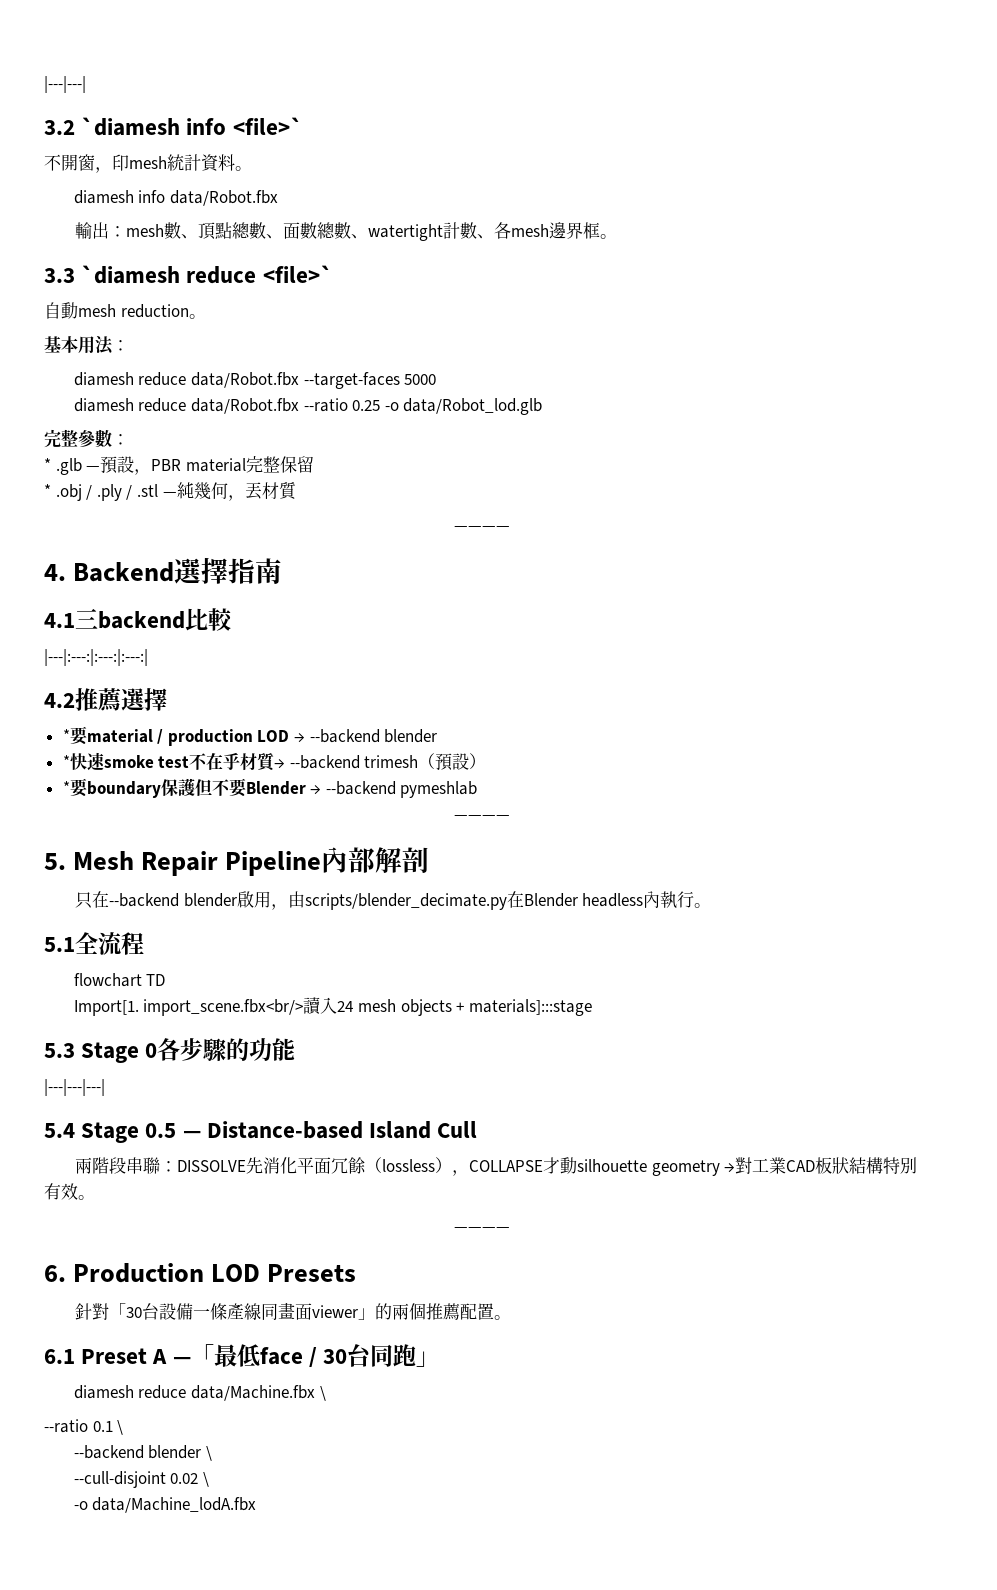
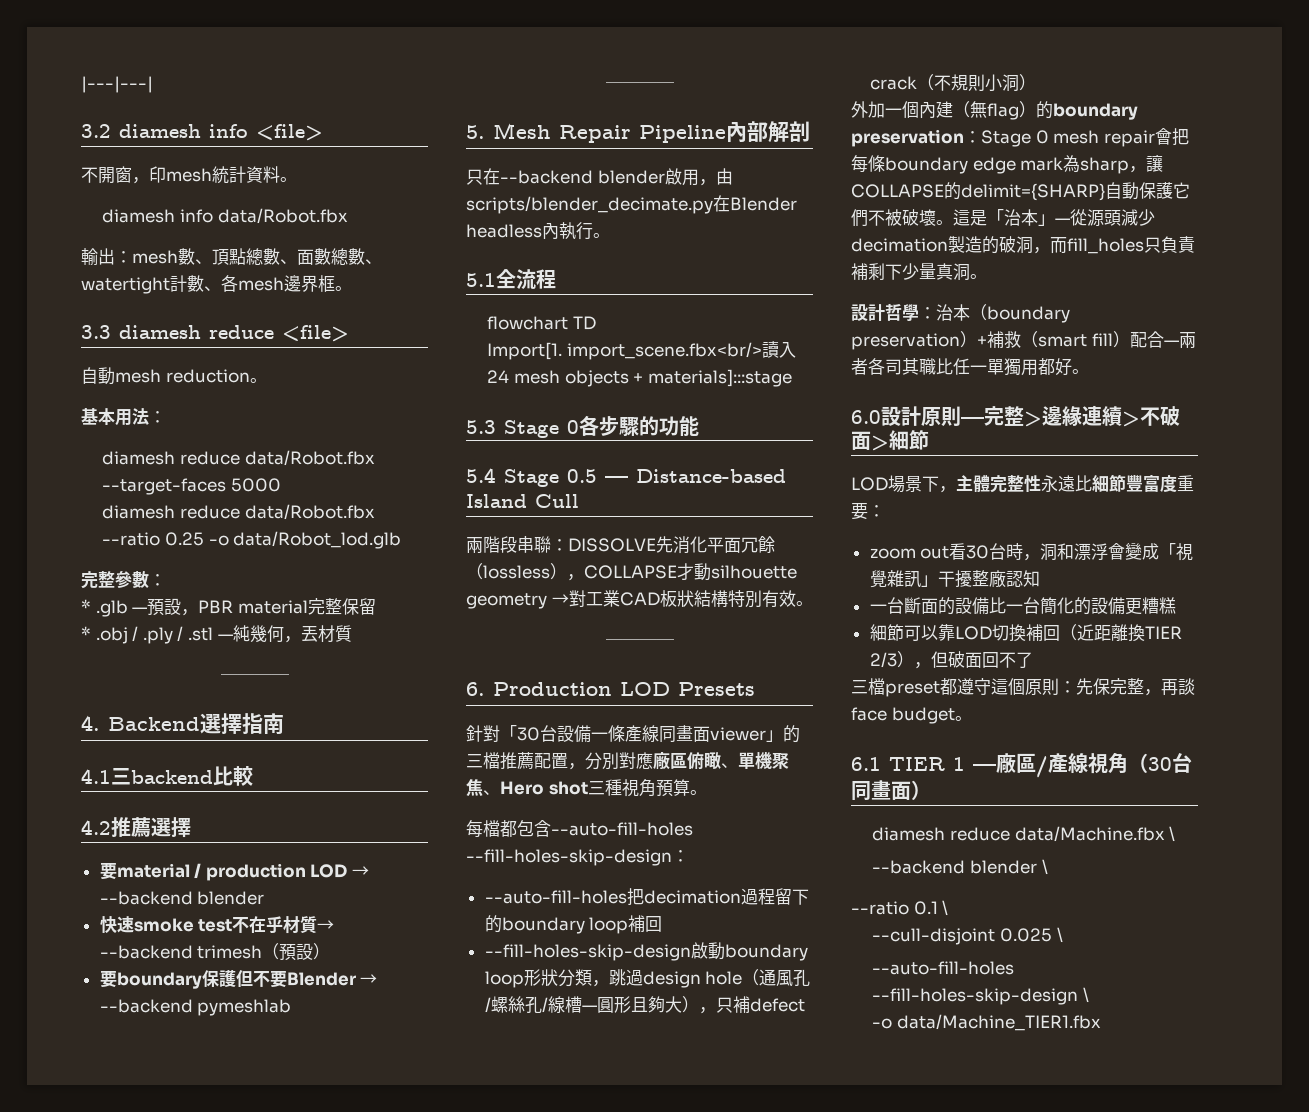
[81,117,303,136] `diamesh info <file>` -> [119,124,323,141] diamesh info <file>
[81,265,333,284] `diamesh reduce <file>` -> [119,325,349,342] diamesh reduce <file>
[454,526,510,531] ———— -> [220,674,289,681] ────
[44,649,148,666] // |---|:---:|:---:|:---:| -> (253, 776) none
[62,729,70,742] * -> (191, 827) none
[62,755,70,768] * -> (265, 898) none
[62,781,70,794] * -> (331, 951) none
[454,815,510,820] ———— -> [605,82,674,89] ────
[44,1079,105,1096] // |---|---|---| -> (699, 426) none
[454,1227,510,1232] ———— -> [605,639,674,646] ────
[392,1303,427,1320] 兩個 -> [466,752,500,769] 三檔
[494,1315,512,1320] [44,1344,317,1368] 。 // 6.1 Preset A —「最低face / -> [568,752,789,770] [466,779,707,797] [466,820,693,837] [466,849,689,866] [484,888,809,906] [484,915,663,934] [484,942,808,961] [484,969,811,988] [484,996,805,1014] [869,74,1036,92] [851,101,1138,120] [851,128,1189,147] [851,155,1164,174] [851,182,1190,201] [851,209,1155,227] [851,236,1195,254] [851,263,987,280] [851,303,1070,323] [851,331,1196,350] [851,358,1089,376] [851,405,1180,427] [851,430,929,451] [851,474,1194,493] [851,503,885,520] [869,542,1194,561] [869,570,1040,588] [869,597,1176,615] [869,624,1182,642] [869,651,1033,669] [851,678,1195,697] [851,707,972,724] [851,752,1148,778] ，分別對應廠區俯瞰、單機聚焦、Hero shot三種視角預算。 // 每檔都包含--auto-fill-holes --fill-holes-skip-design： // --auto-fill-holes把decimation過程留下的boundary loop補回 // --fill-holes-skip-design啟動boundary loop形狀分類，跳過design hole（通風孔/螺絲孔/線槽—圓形且夠大），只補defect crack（不規則小洞） // 外加一個內建（無flag）的boundary preservation：Stage 0 mesh repair會把每條boundary edge mark為sharp，讓COLLAPSE的delimit={SHARP}自動保護它們不被破壞。這是「治本」—從源頭減少decimation製造的破洞，而fill_holes只負責補剩下少量真洞。 // 設計哲學：治本（boundary preservation）+補救（smart fill）配合—兩者各司其職比任一單獨用都好。 // 6.0設計原則—完整>邊緣連續>不破面>細節 // LOD場景下，主體完整性永遠比細節豐富度重要： // zoom out看30台時，洞和漂浮會變成「視覺雜訊」干擾整廠認知 // 一台斷面的設備比一台簡化的設備更糟糕 // 細節可以靠LOD切換補回（近距離換TIER 2/3），但破面回不了 // 三檔preset都遵守這個原則：先保完整，再談face budget。 // 6.1 TIER 1 —廠區/產線視角（
[393,1344,440,1367] 跑」 -> [871,780,931,800] 畫面）
(326, 1393) none -> [872,859,1048,875] // --backend blender \
[73,1445,212,1461] [73,1471,199,1488] --backend blender \ // --cull-disjoint 0.02 -> [872,927,1063,945] [872,961,1015,975] [872,988,1079,1005] --cull-disjoint 0.025 \ // --auto-fill-holes --fill-holes-skip-design
[92,1497,257,1513] data/Machine_lodA.fbx -> [897,1014,1102,1031] data/Machine_TIER1.fbx

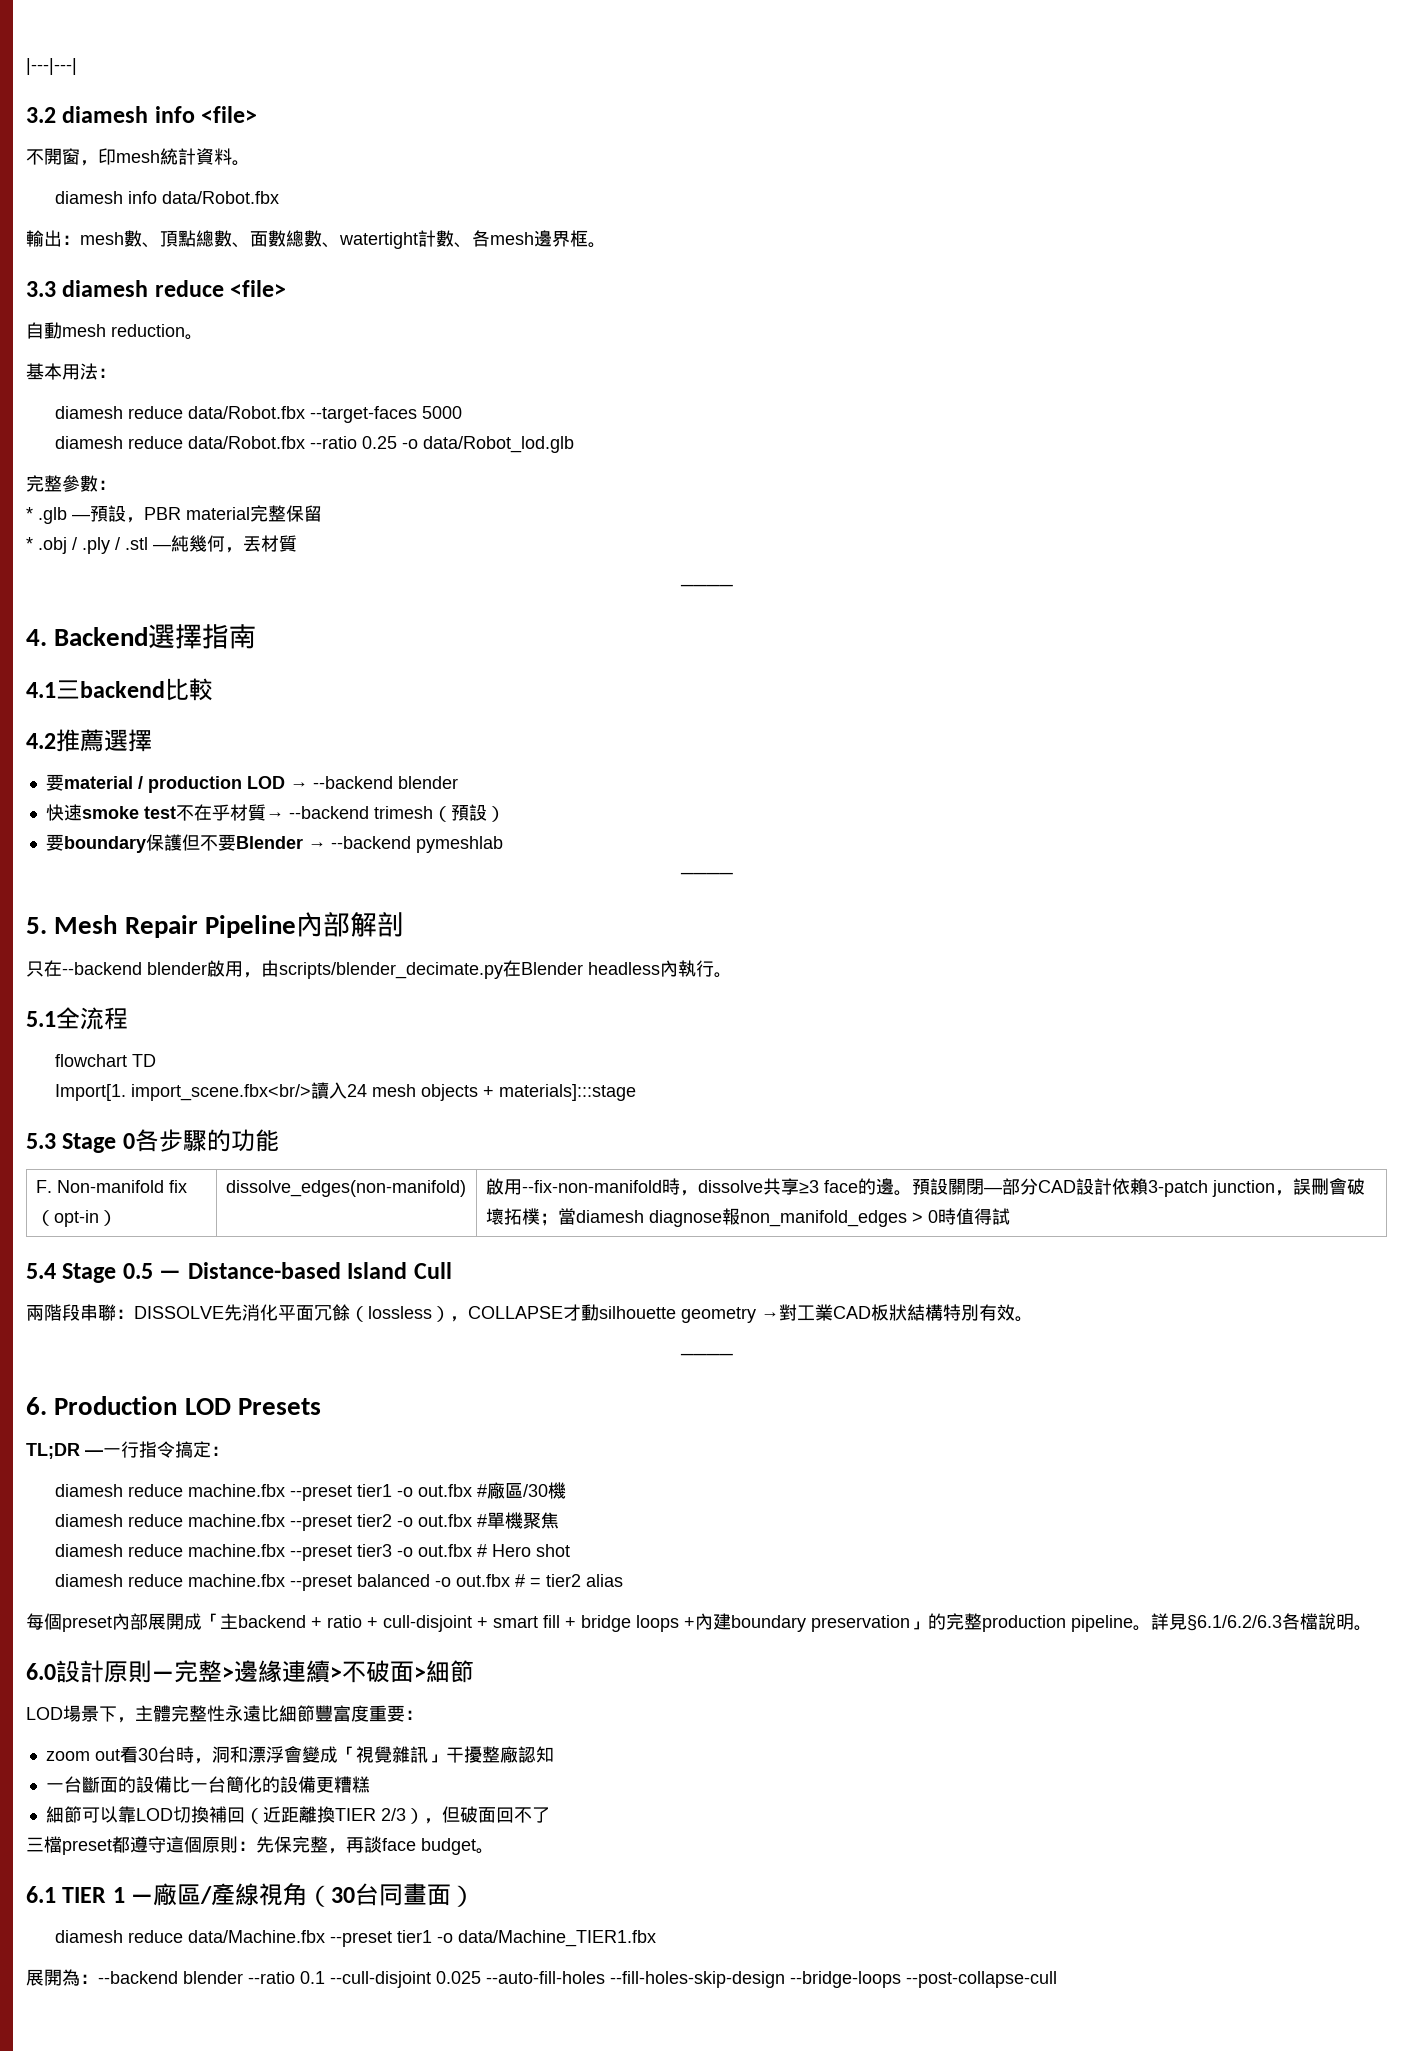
(699, 426) none -> [35,1180,187,1193] [35,1210,117,1227] [225,1180,466,1197] [485,1178,1365,1197] [485,1208,1010,1227] // F. Non-manifold fix（opt-in） | dissolve_edges(non-manifold) | 啟用--fix-non-manifold時，dissolve共享≥3 face的邊。預設關閉—部分CAD設計依賴3-patch junction，誤刪會破壞拓樸；當diamesh diagnose報non_manifold_edges > 0時值得試
[466,725,800,743] [466,752,789,770] [466,779,707,797] [466,820,693,837] [466,849,689,866] [484,888,809,906] [484,915,663,934] [484,942,808,961] [484,969,811,988] [484,996,805,1014] [869,74,1036,92] [851,101,1138,120] [851,128,1189,147] [851,155,1164,174] [851,182,1190,201] [851,209,1155,227] [851,236,1195,254] [851,263,987,280] [851,303,1070,323] [851,331,1196,350] [851,358,1072,376] 針對「30台設備一條產線同畫面viewer」的三檔推薦配置，分別對應廠區俯瞰、單機聚焦、Hero shot三種視角預算。 // 每檔都包含--auto-fill-holes --fill-holes-skip-design： // --auto-fill-holes把decimation過程留下的boundary loop補回 // --fill-holes-skip-design啟動boundary loop形狀分類，跳過design hole（通風孔/螺絲孔/線槽—圓形且夠大），只補defect crack（不規則小洞） // 外加一個內建（無flag）的boundary preservation：Stage 0 mesh repair會把每條boundary edge mark為sharp，讓COLLAPSE的delimit={SHARP}自動保護它們不被破壞。這是「治本」—從源頭減少decimation製造的破洞，而fill_holes只負責補剩下少量真洞。 // 設計哲學：治本（boundary preservation）+補救（smart fill）配合—兩者各司其職比任一單獨用都好 -> [26,1441,229,1459] [54,1482,566,1501] [54,1512,559,1531] [54,1544,570,1561] [54,1574,623,1591] [26,1613,1354,1632] TL;DR —一行指令搞定： // diamesh reduce machine.fbx --preset tier1 -o out.fbx #廠區/30機 // diamesh reduce machine.fbx --preset tier2 -o out.fbx #單機聚焦 // diamesh reduce machine.fbx --preset tier3 -o out.fbx # Hero shot // diamesh reduce machine.fbx --preset balanced -o out.fbx # = tier2 alias // 每個preset內部展開成「主backend + ratio + cull-disjoint + smart fill + bridge loops +內建boundary preservation」的完整production pipeline。詳見§6.1/6.2/6.3各檔說明
[1169,826,1176,842] [872,859,1048,875] \ // --backend blender \ // -> [329,1930,656,1947] [26,1969,243,1986] --preset tier1 -o data/Machine_TIER1.fbx // 展開為：--backend blender
[942,900,949,916] \ // -> (325, 1977) none
[1056,927,1063,943] [872,961,1015,975] [872,987,1090,1005] [872,1014,1102,1031] \ // --auto-fill-holes --fill-holes-skip-design \ // -o data/Machine_TIER1.fbx -> [486,1971,1057,1988] --auto-fill-holes --fill-holes-skip-design --bridge-loops --post-collapse-cull

